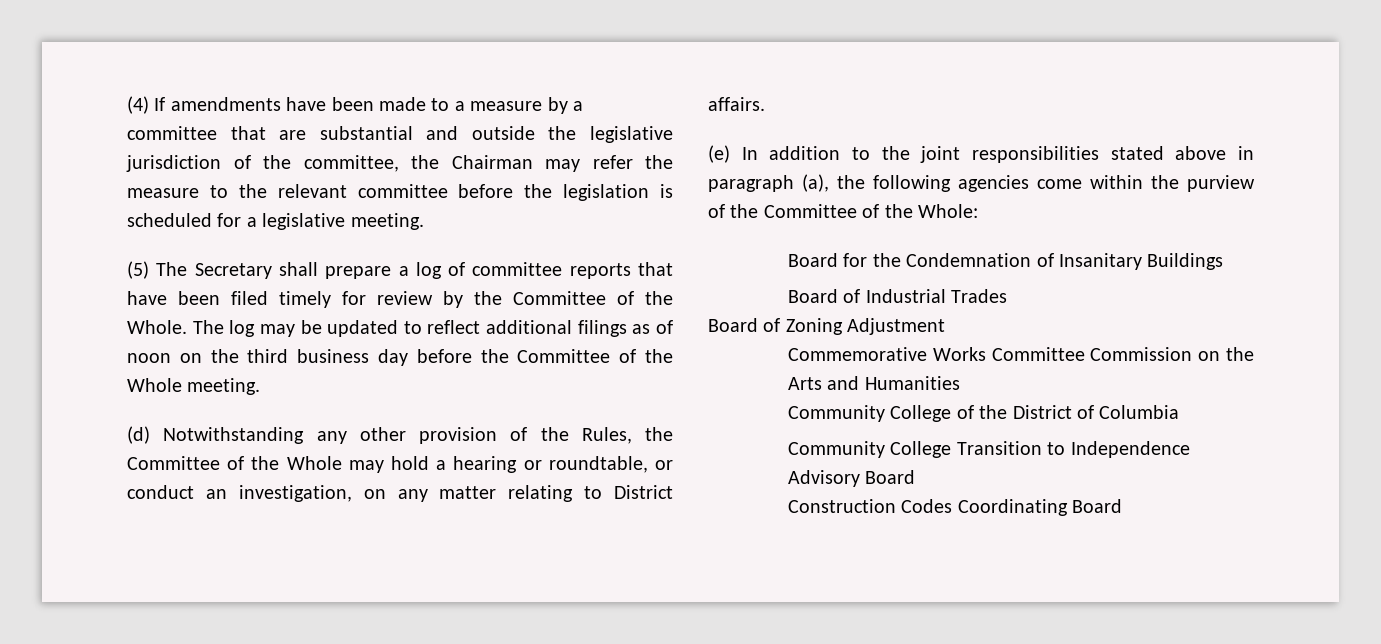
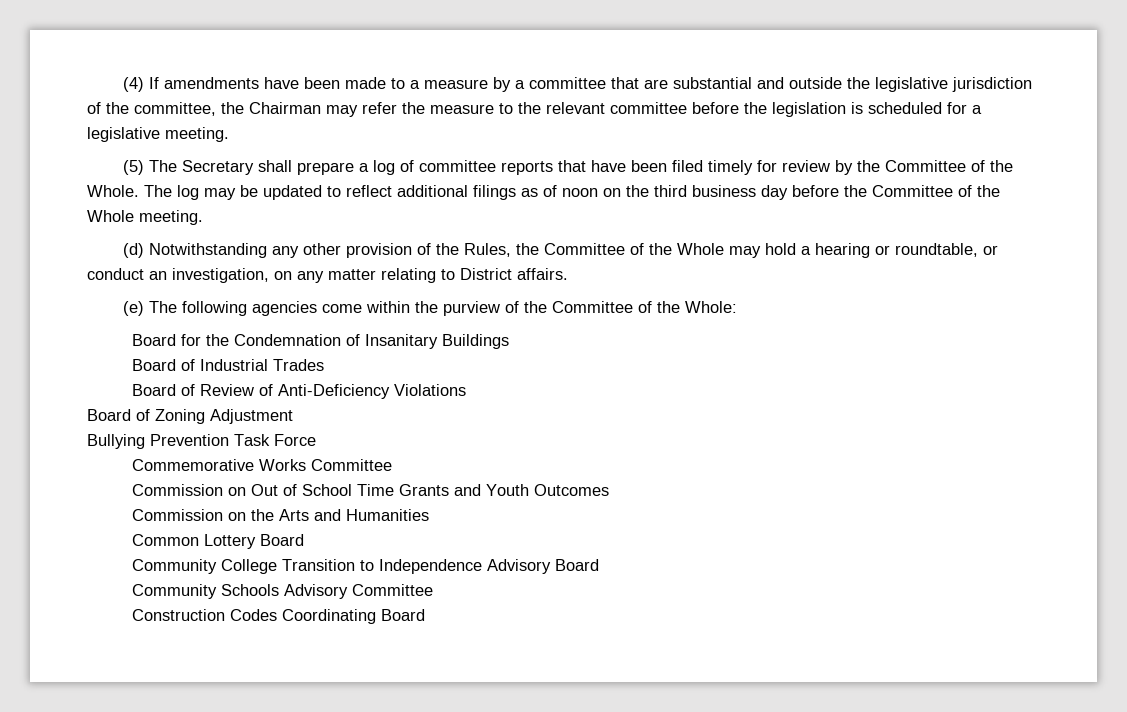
[741,146,1254,163] [708,174,865,192] In addition to the joint responsibilities stated above in paragraph (a), the -> [148,301,177,313] The
(1008, 296) none -> [132,384,467,399] // Board of Review of Anti-Deficiency Violations
(946, 326) none -> [87,434,316,449] // Bullying Prevention Task Force
(1085, 354) none -> [132,484,610,496] // Commission on Out of School Time Grants and Youth Outcomes //
[787,405,1180,422] Community College of the District of Columbia -> [132,534,305,549] Common Lottery Board
(916, 477) none -> [132,584,434,599] // Community Schools Advisory Committee

